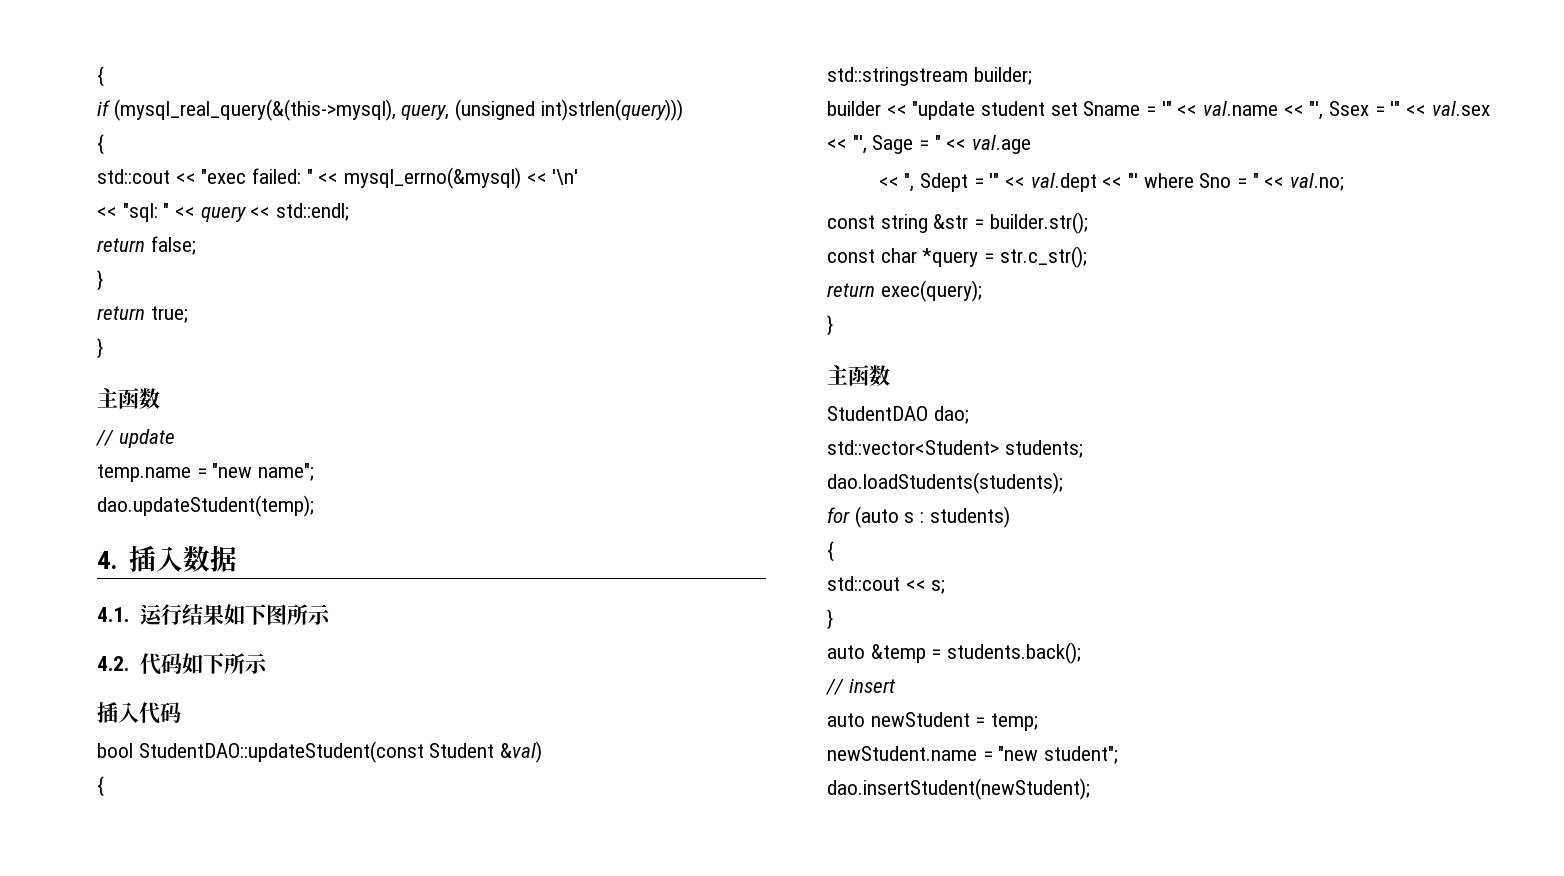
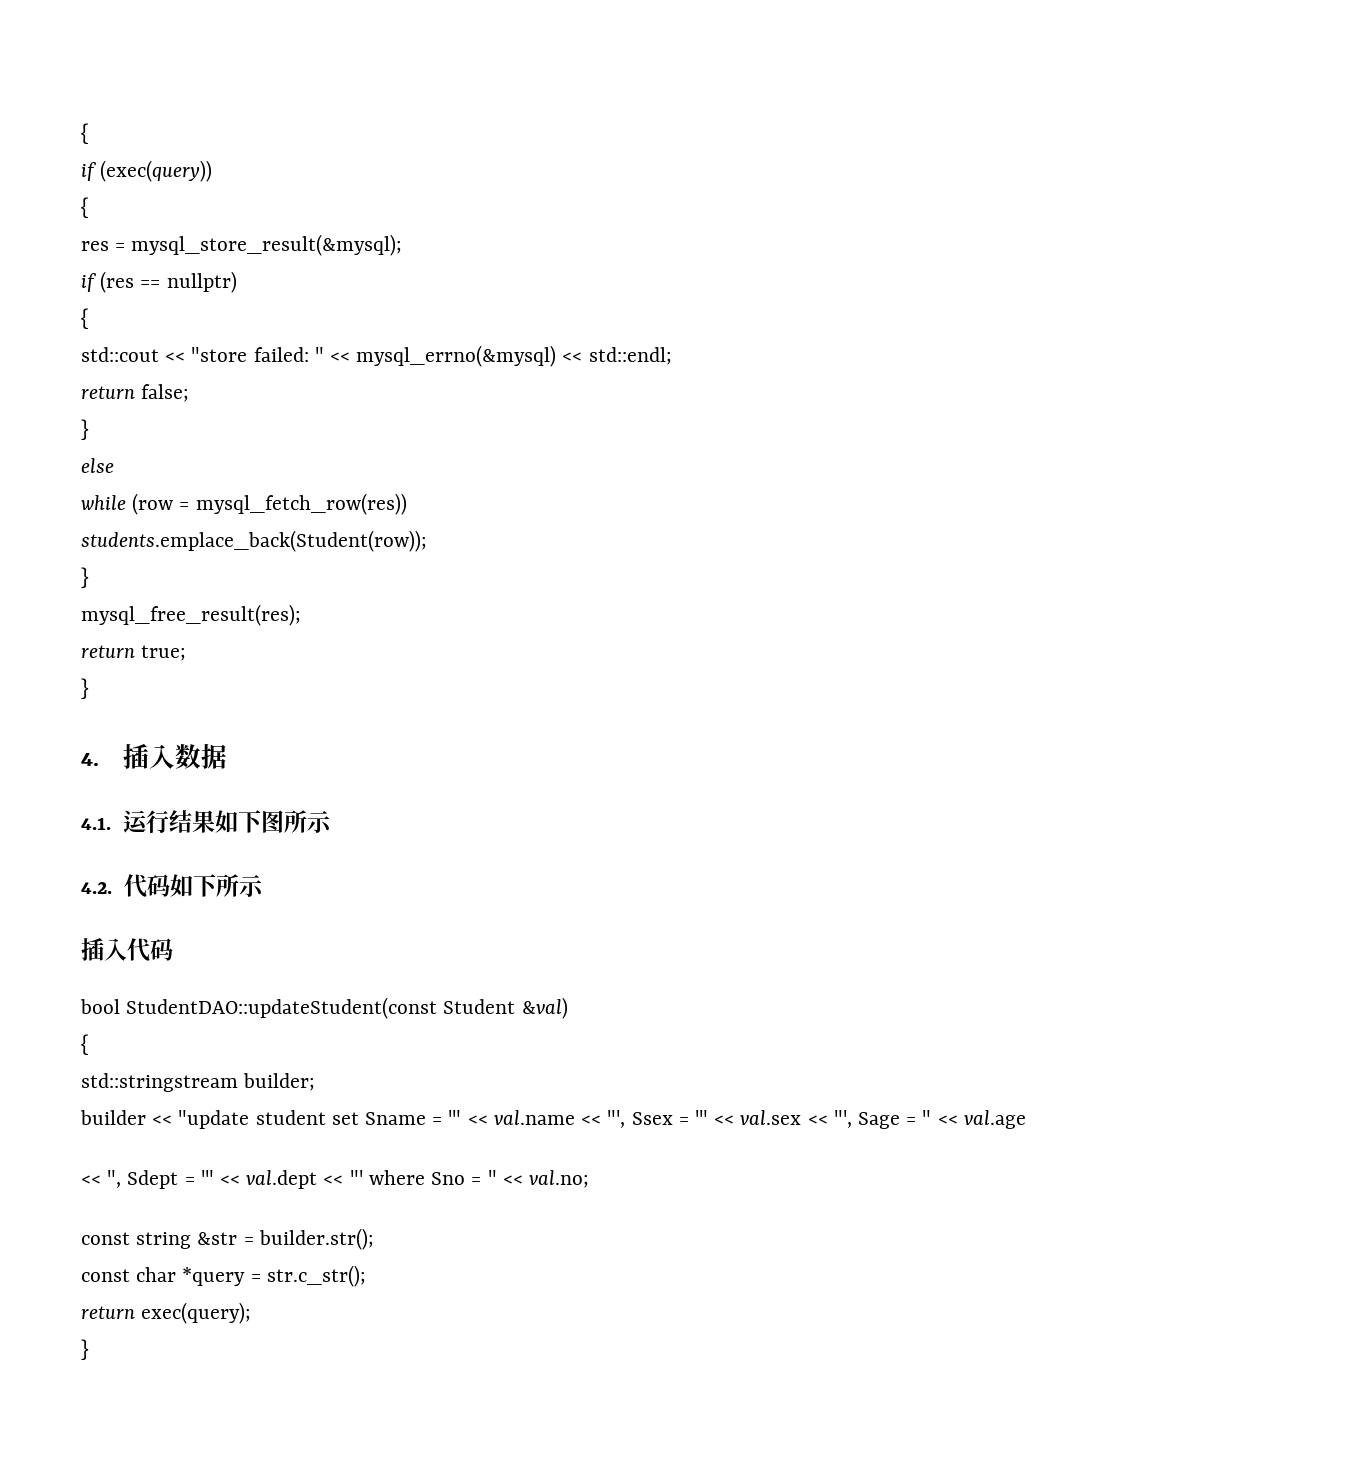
[113,99,683,121] [97,134,104,155] [97,169,247,184] (mysql_real_query(&(this->mysql), query, (unsigned int)strlen(query))) // { // std::cout << "exec -> [100,160,213,182] [81,197,89,218] [81,234,403,256] [81,271,237,293] [81,308,89,329] [81,347,248,362] (exec(query)) // { // res = mysql_store_result(&mysql); // if (res == nullptr) // { // std::cout << "store
[552,169,579,185] [97,203,350,222] [97,236,196,255] [97,270,103,291] [97,306,188,323] [97,338,103,359] [97,388,160,409] [95,429,175,448] [97,463,315,482] [97,495,314,517] '\n' // << "sql: " << query << std::endl; // return false; // } // return true; // } // 主函数 // // update // temp.name = "new name"; // dao.updateStudent(temp); -> [588,347,672,365] [81,384,190,402] [81,419,89,440] [81,458,114,473] [81,493,407,515] [81,530,427,552] [81,567,89,588] [81,604,301,626] [81,645,187,661] [81,678,89,699] std::endl; // return false; // } // else // while (row = mysql_fetch_row(res)) // students.emplace_back(Student(row)); // } // mysql_free_result(res); // return true; // }
[827,365,890,386] [827,406,969,424] [827,440,1083,458] [827,472,1063,494] [827,506,1010,528] [827,541,834,562] [827,576,946,594] [827,609,833,630] [827,642,1082,664] [825,678,896,695] [827,712,1039,731] [827,746,1119,764] [827,778,1090,800] // 主函数 // StudentDAO dao; // std::vector<Student> students; // dao.loadStudents(students); // for (auto s : students) // { // std::cout << s; // } // auto &temp = students.back(); // // insert // auto newStudent = temp; // newStudent.name = "new student"; // dao.insertStudent(newStudent); -> (89, 1349) none

